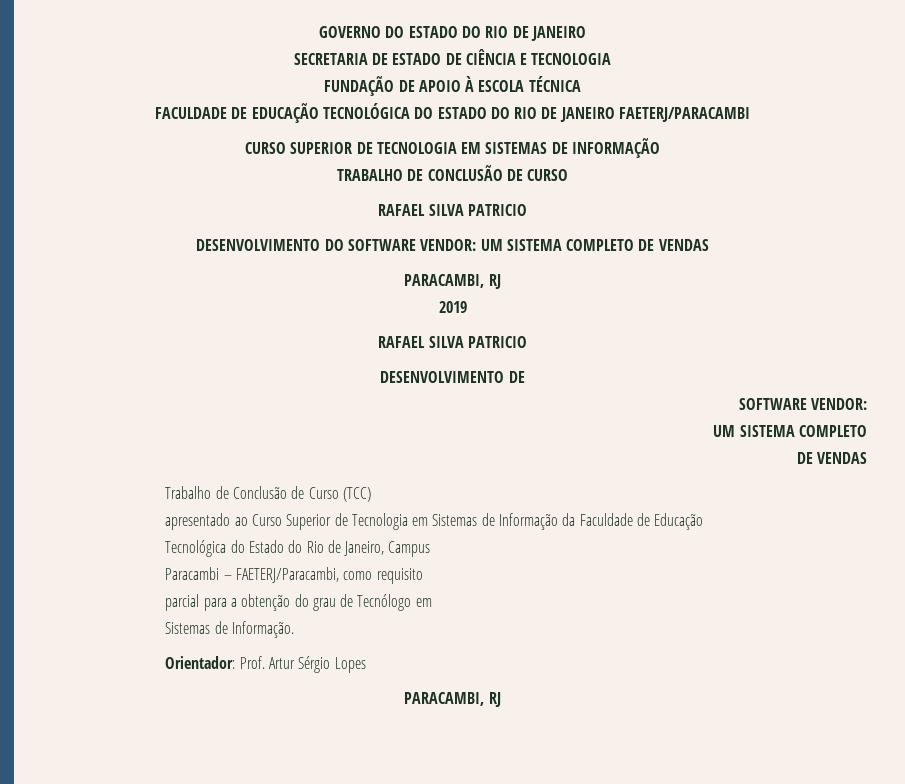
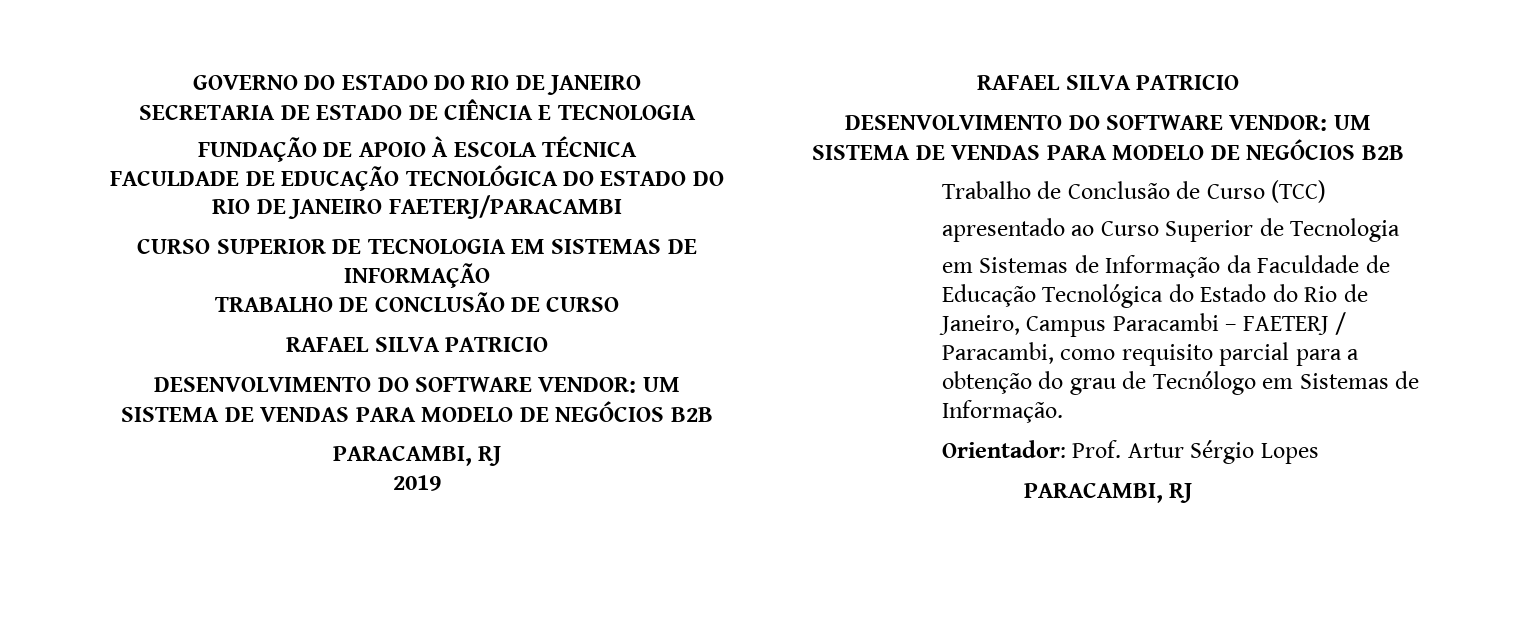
[566,239,709,251] COMPLETO DE VENDAS -> [224,401,713,422] DE VENDAS PARA MODELO DE NEGÓCIOS B2B
[508,371,525,383] [738,398,868,410] [713,425,868,437] [796,452,868,464] DE // SOFTWARE VENDOR: // UM SISTEMA COMPLETO // DE VENDAS -> [1068,115,1371,131] [812,139,1404,160] DO SOFTWARE VENDOR: UM SISTEMA DE VENDAS PARA MODELO DE NEGÓCIOS B2B
(408, 521) none -> (1401, 230) //
(704, 521) // -> (1036, 295) none
(431, 549) // -> (1107, 326) none
[235,567,339,583] FAETERJ/Paracambi, -> [1242,312,1347,335] [941,342,1054,364] FAETERJ / Paracambi,
(423, 576) // -> (1213, 355) none
(432, 602) // -> (1294, 383) none

